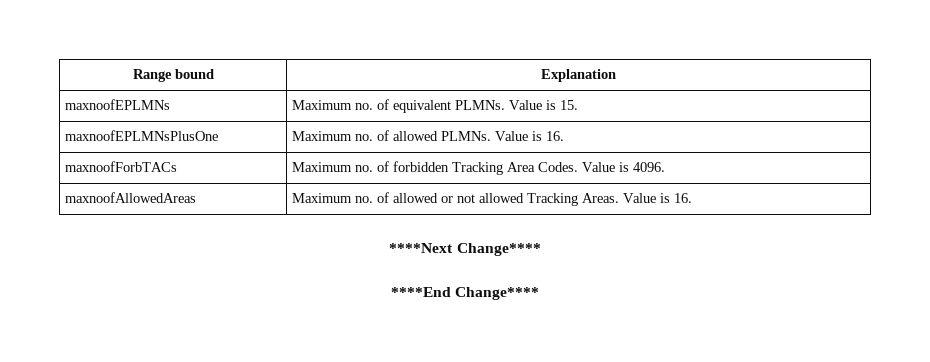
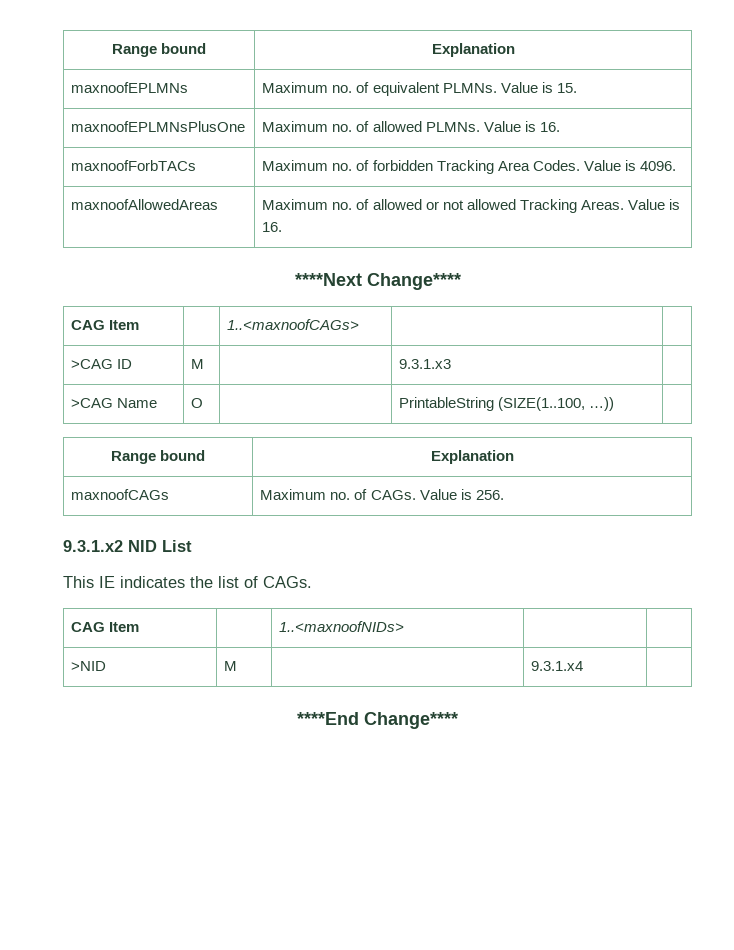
(541, 249) none -> [71,320,140,330] [227,319,360,330] [71,359,133,369] [191,359,205,369] [399,359,452,369] [71,398,158,408] [191,398,204,408] [399,397,615,411] [110,450,206,464] [430,450,514,464] [71,489,170,500] [260,489,504,500] [63,540,192,552] [63,576,312,588] [71,622,140,632] [279,621,405,632] [71,661,107,671] [224,661,238,671] [531,661,584,671] // CAG Item | | 1..<maxnoofCAGs> | | // >CAG ID | M | | 9.3.1.x3 | // >CAG Name | O | | PrintableString (SIZE(1..100, …)) | // Range bound | Explanation // maxnoofCAGs | Maximum no. of CAGs. Value is 256. // 9.3.1.x2 NID List // This IE indicates the list of CAGs. // CAG Item | | 1..<maxnoofNIDs> | | // >NID | M | | 9.3.1.x4 |

